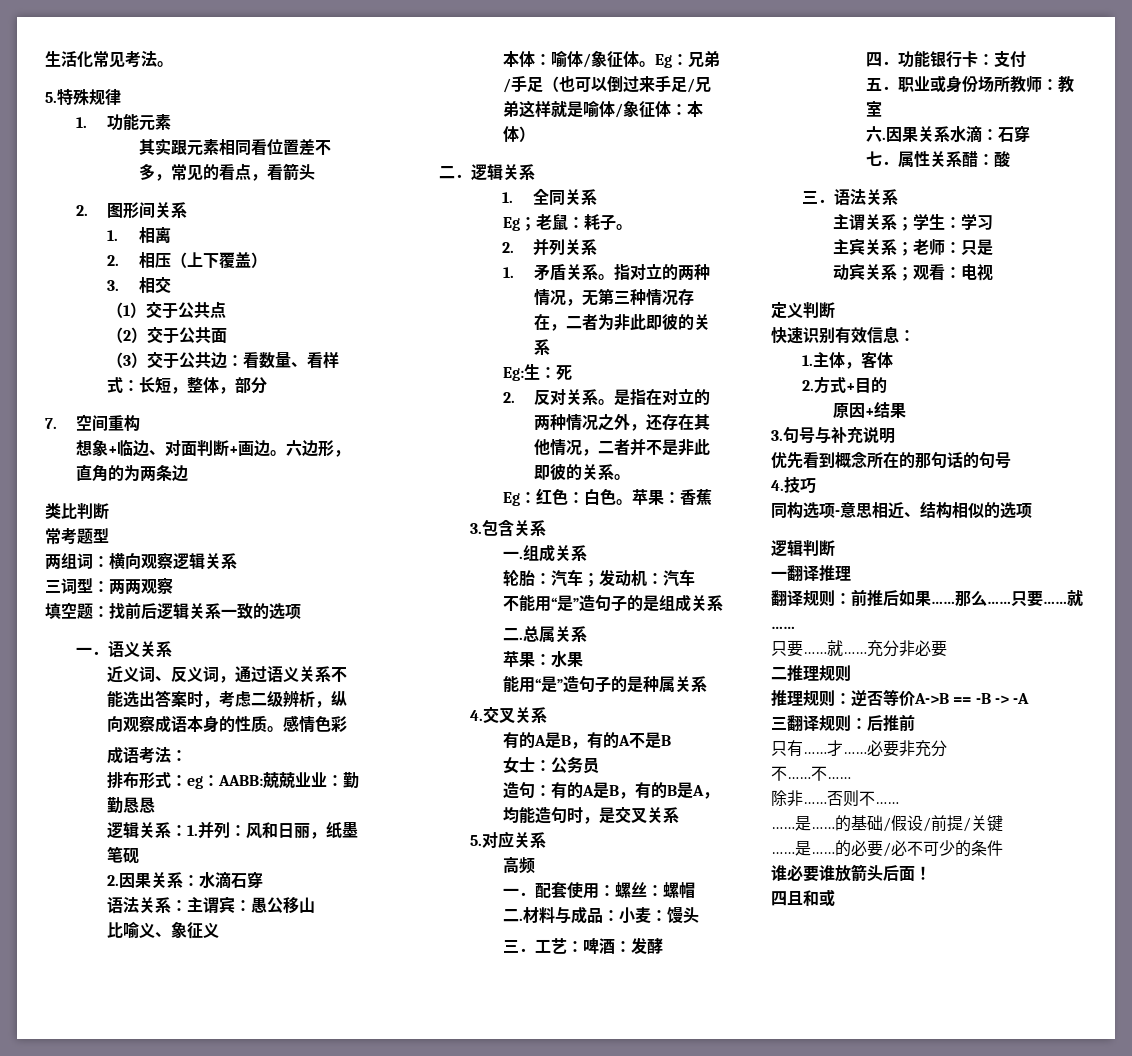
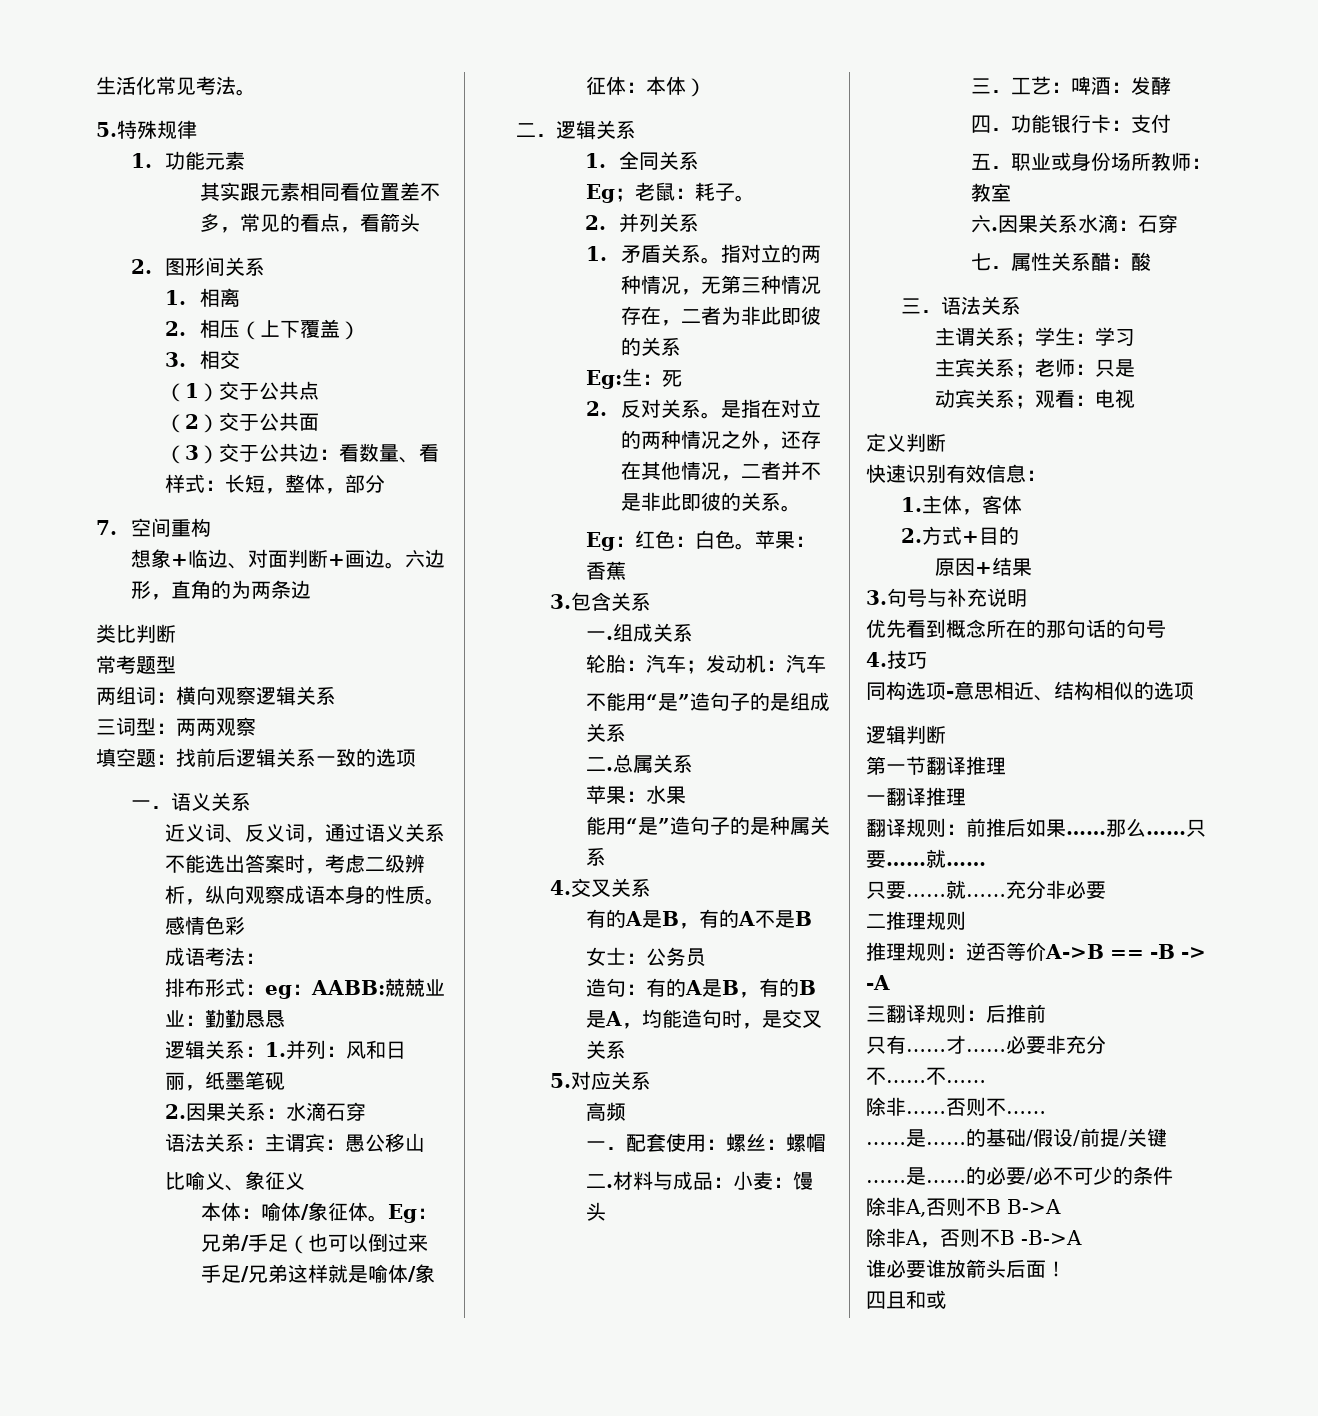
(835, 548) none -> [866,756,1006,775] // 第一节翻译推理
(1003, 848) none -> [866,1197,1061,1217] [866,1228,1082,1248] // 除非A,否则不B B->A // 除非A，否则不B -B->A

